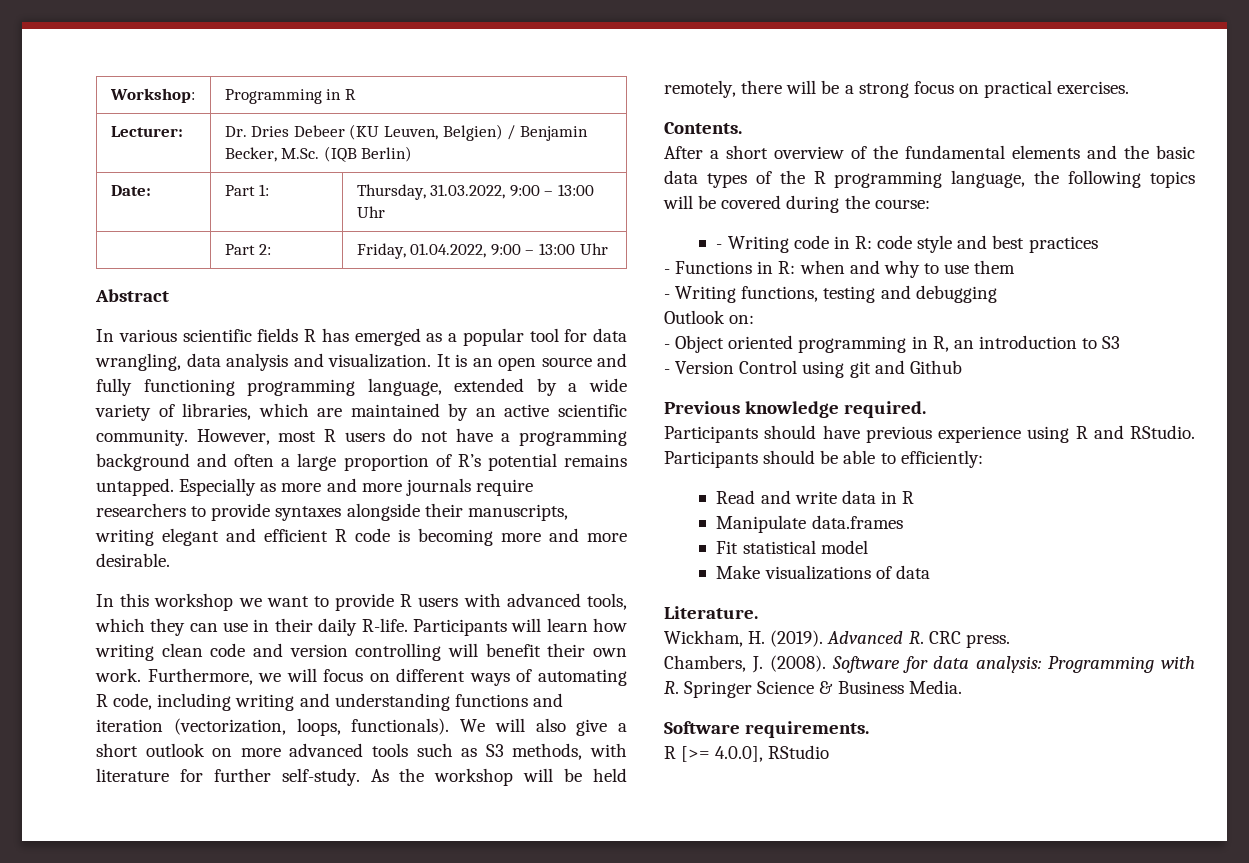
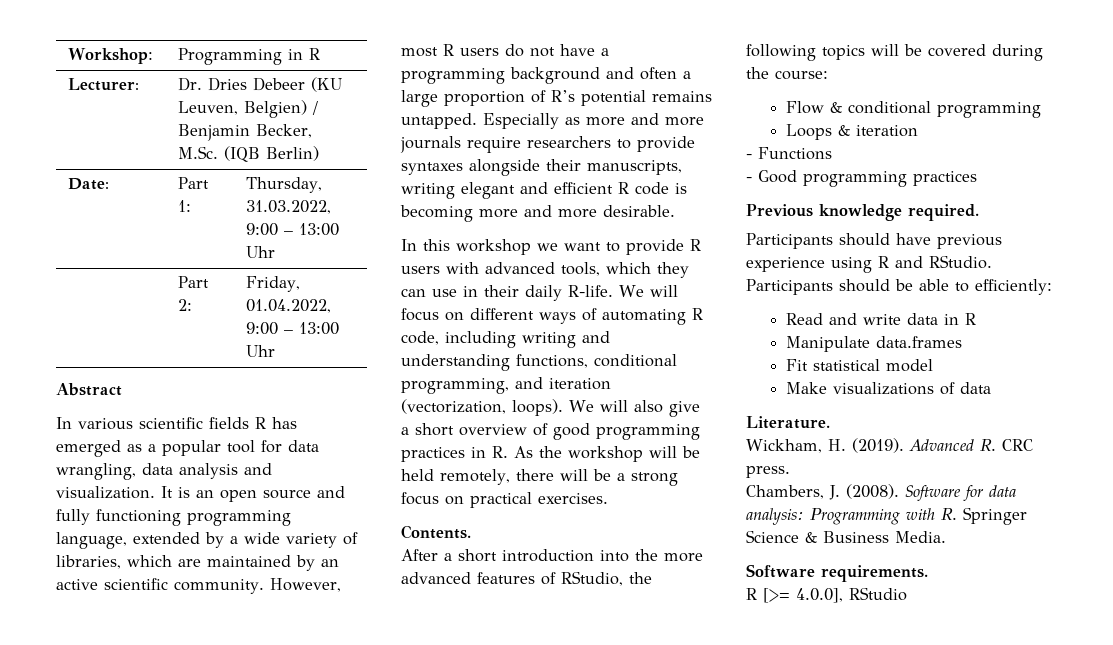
[412,618,627,636] [95,643,627,661] [95,668,282,685] Participants will learn how writing clean code and version controlling will benefit their own work. Furthermore, we -> [619,285,644,297] We
[454,694,528,707] functions -> [516,354,677,368] [401,378,509,394] functions, conditional programming,
[296,718,450,736] loops, functionals). -> [512,399,563,416] loops).
[145,743,628,760] [96,768,360,786] outlook on more advanced tools such as S3 methods, with literature for further self-study. -> [459,423,700,440] [401,446,508,462] overview of good programming practices in R.
[774,145,1195,159] [664,170,1026,188] overview of the fundamental elements and the basic data types of the R programming language, -> [502,549,703,562] [401,571,623,586] introduction into the more advanced features of RStudio,
[716,235,1098,253] [664,260,1016,278] [664,285,997,303] [664,310,755,324] [664,335,1121,353] [664,360,962,378] - Writing code in R: code style and best practices // - Functions in R: when and why to use them // - Writing functions, testing and debugging // Outlook on: // - Object oriented programming in R, an introduction to S3 // - Version Control using git and Github -> [785,101,1041,118] [785,124,918,140] [746,147,832,160] [746,170,977,187] Flow & conditional programming // Loops & iteration // - Functions // - Good programming practices

